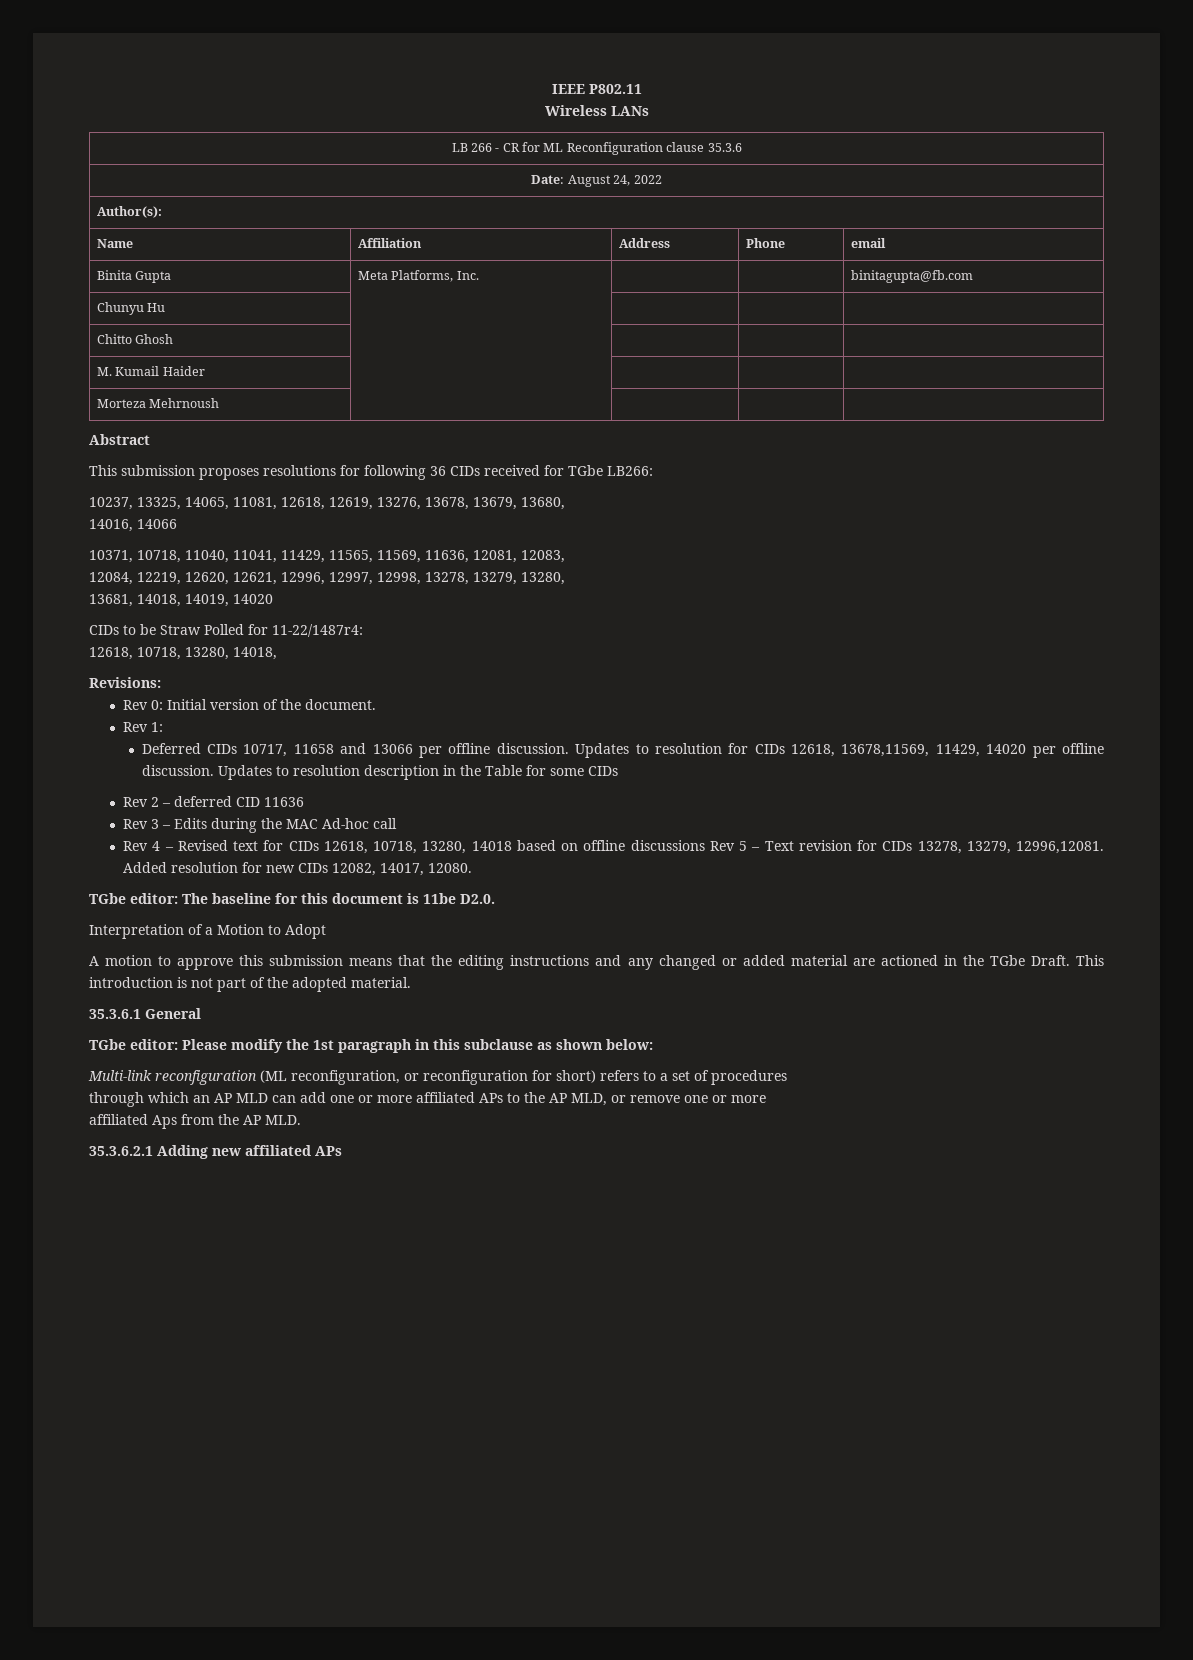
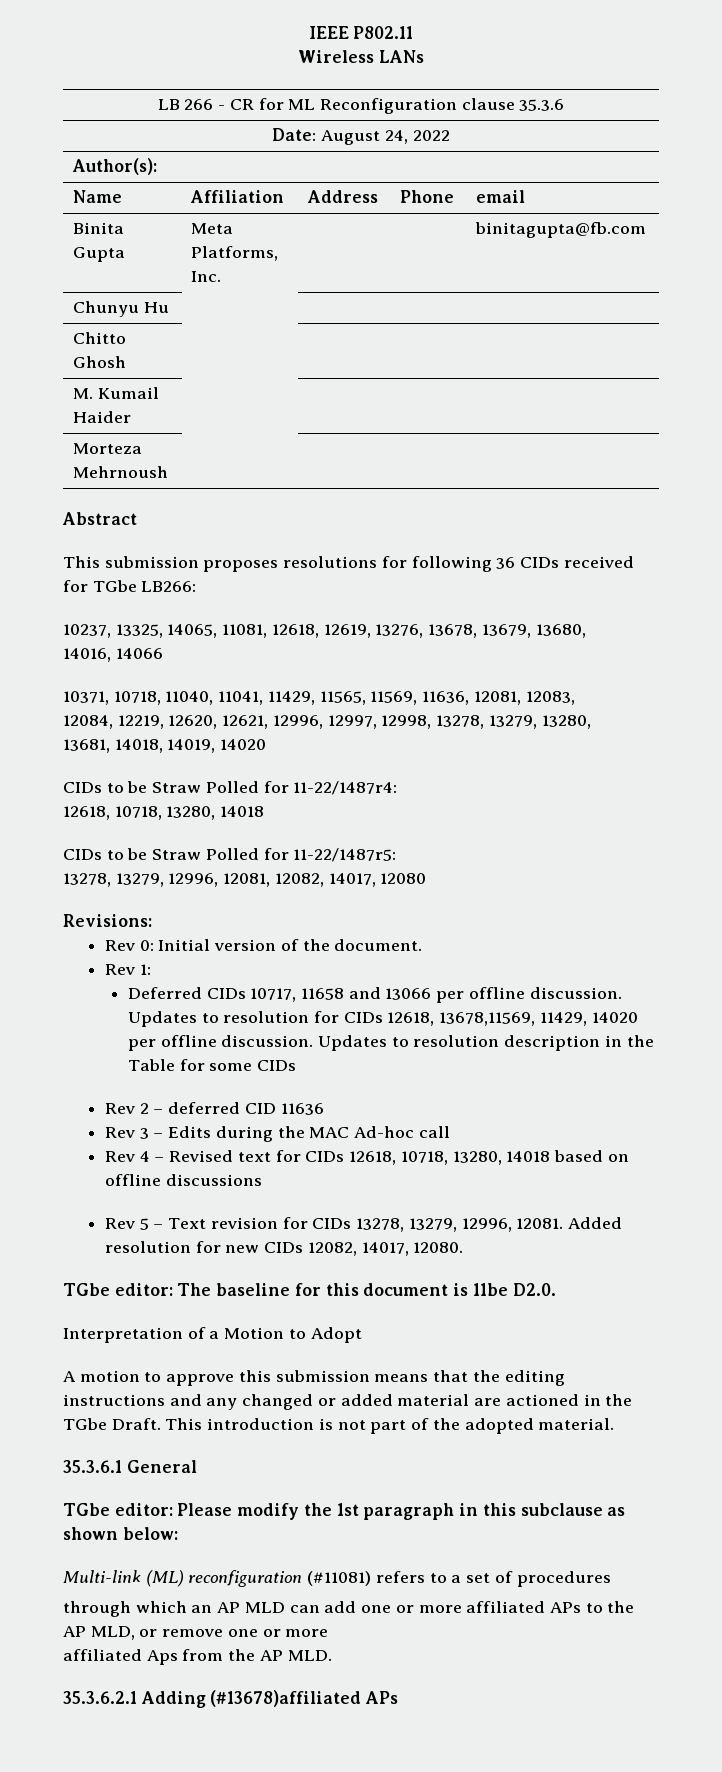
[233,647,277,660] 14018, -> [220,806,265,817] [63,848,397,862] [63,873,427,887] 14018 // CIDs to be Straw Polled for 11-22/1487r5: // 13278, 13279, 12996, 12081, 12082, 14017, 12080
(705, 845) none -> (262, 1180) //
[1016,841,1105,854] 12996,12081. -> [461,1218,564,1232] 12996, 12081.
[155,1070,596,1085] reconfiguration (ML reconfiguration, or reconfiguration for short) -> [145,1570,372,1587] (ML) reconfiguration (#11081)
[212,1145,311,1156] new affiliated -> [210,1690,362,1707] (#13678)affiliated

